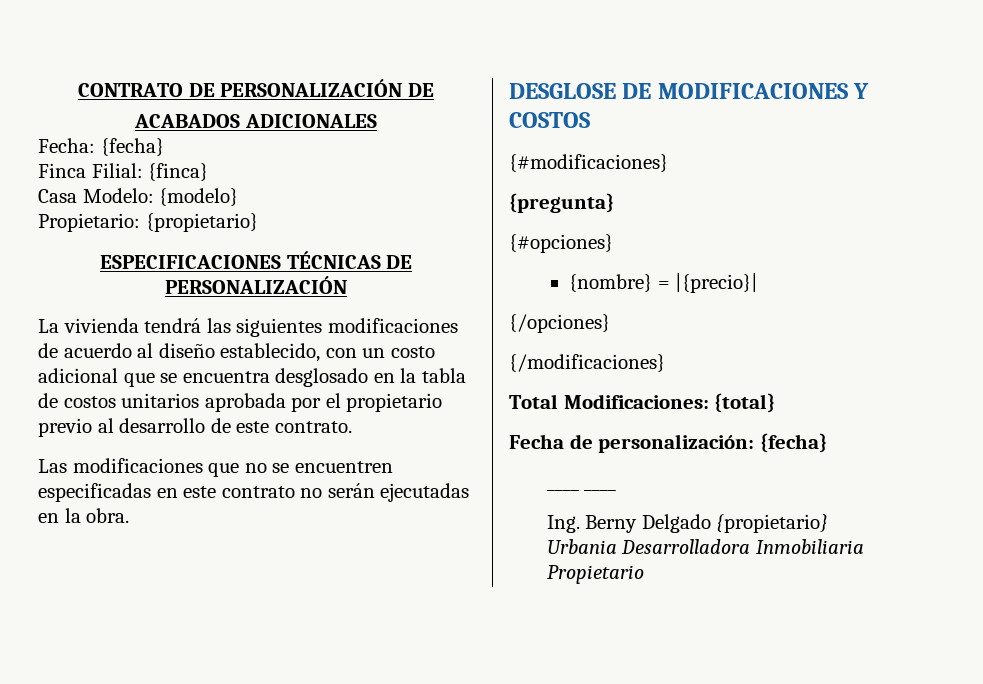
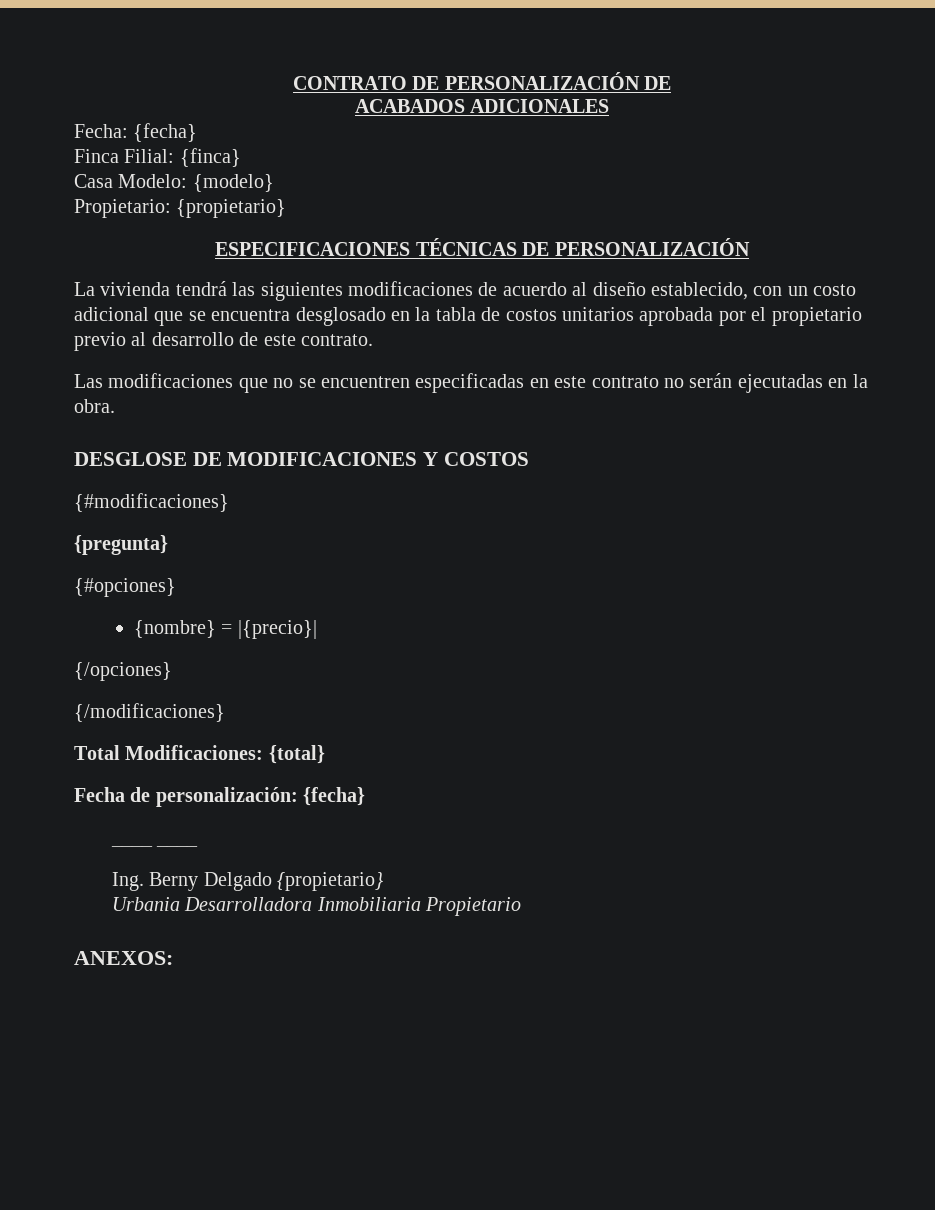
(644, 574) none -> [74,951,173,965] // ANEXOS:

